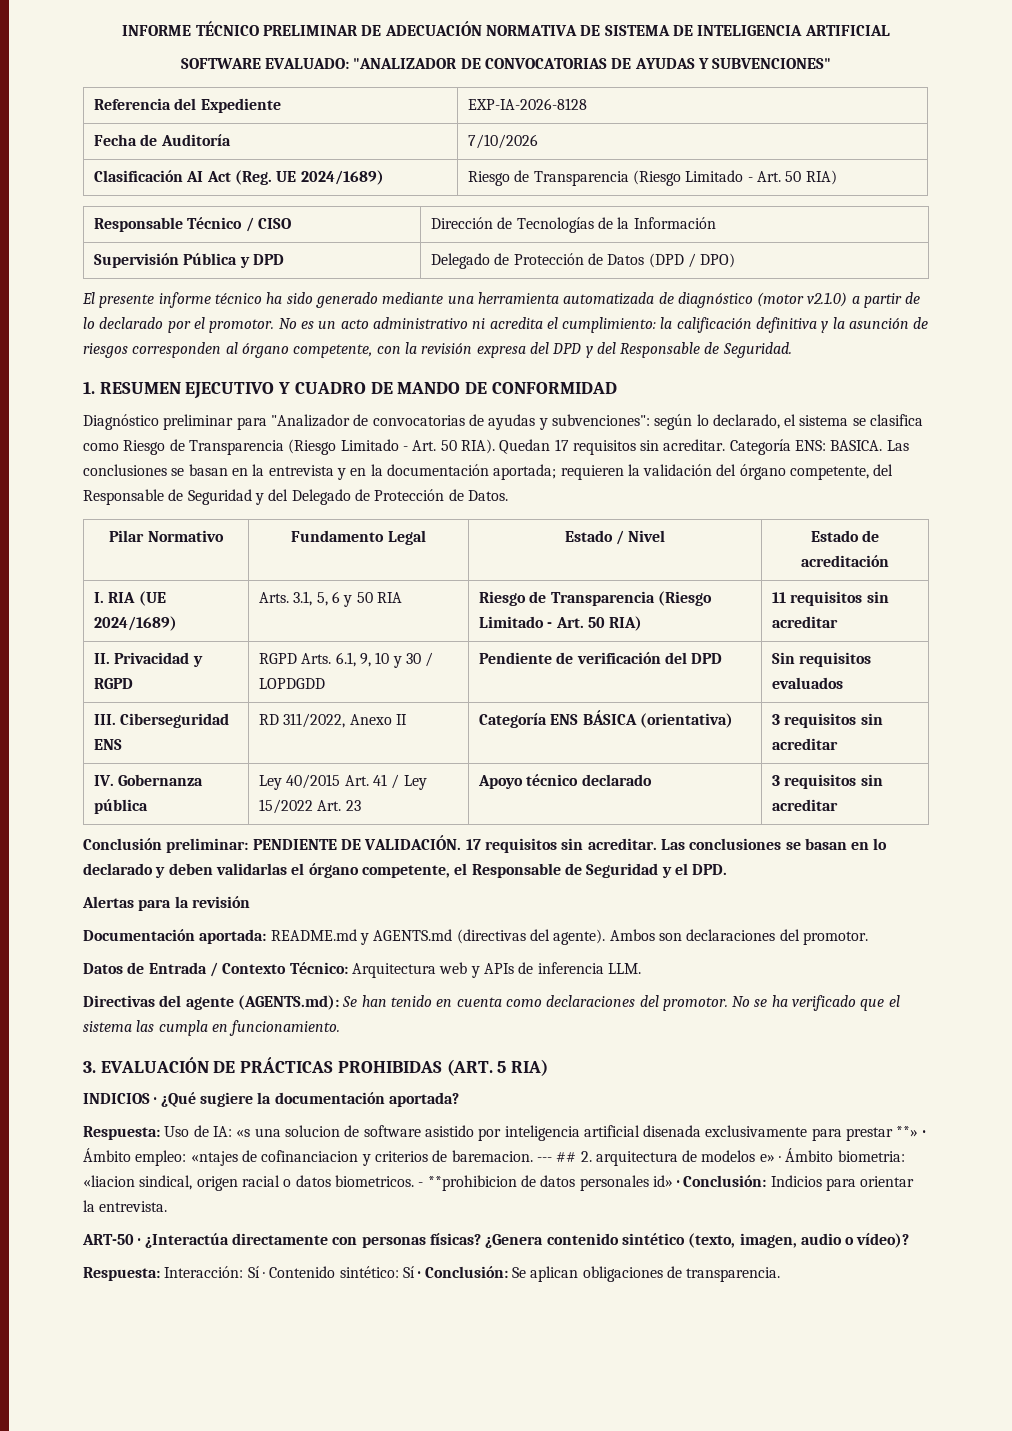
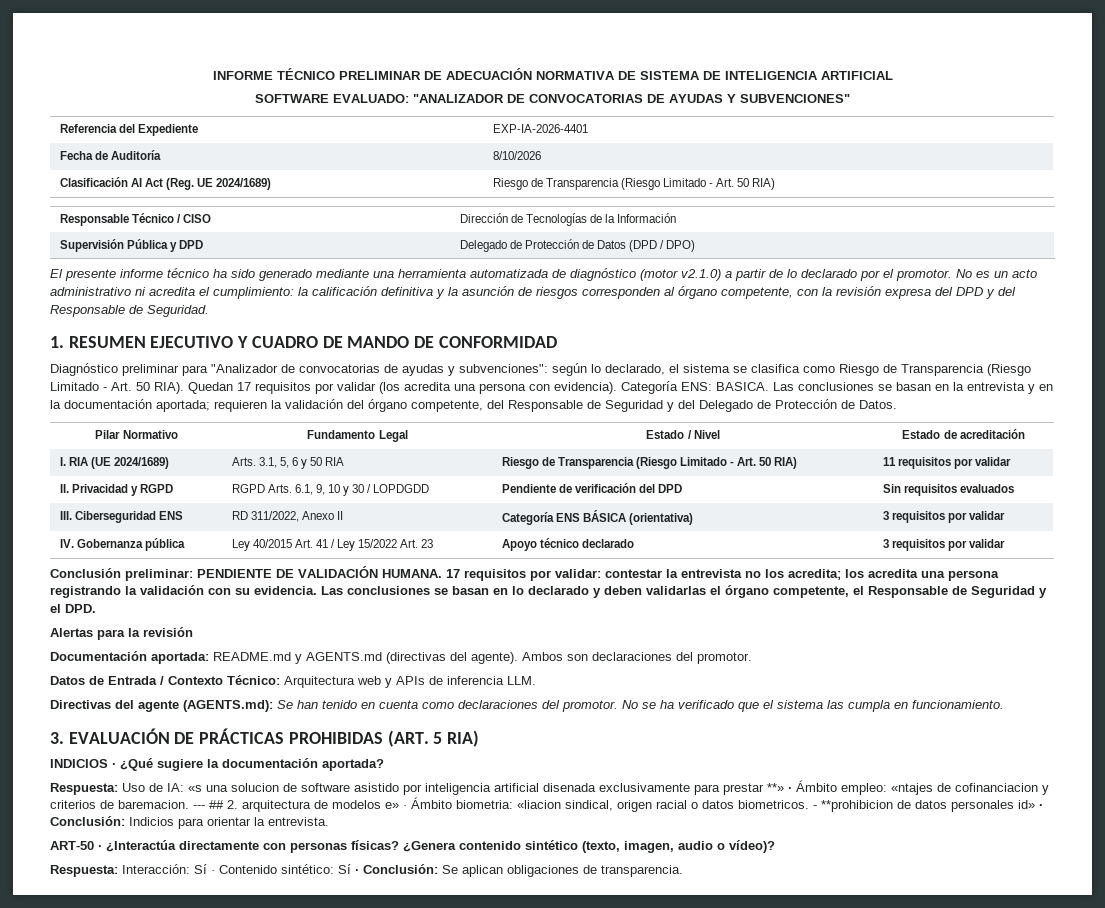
[468,98,588,110] EXP-IA-2026-8128 -> [492,124,588,133] EXP-IA-2026-4401
[468,134,539,149] 7/10/2026 -> [492,151,541,160] 8/10/2026
[640,439,726,451] sin acreditar. -> [315,382,617,394] por validar (los acredita una persona con evidencia).
[866,591,889,603] [772,616,839,628] sin acreditar -> [953,457,1011,469] por validar
[860,713,883,725] [772,738,839,750] sin acreditar -> [947,511,1005,523] por validar
[860,774,883,786] [772,799,839,811] sin acreditar -> [947,539,1005,551] por validar
[364,835,657,853] VALIDACIÓN. 17 requisitos sin acreditar. -> [298,566,999,581] [50,585,317,598] VALIDACIÓN HUMANA. 17 requisitos por validar: contestar la entrevista no los acredita; los acredita una persona registrando la validación con su evidencia.

